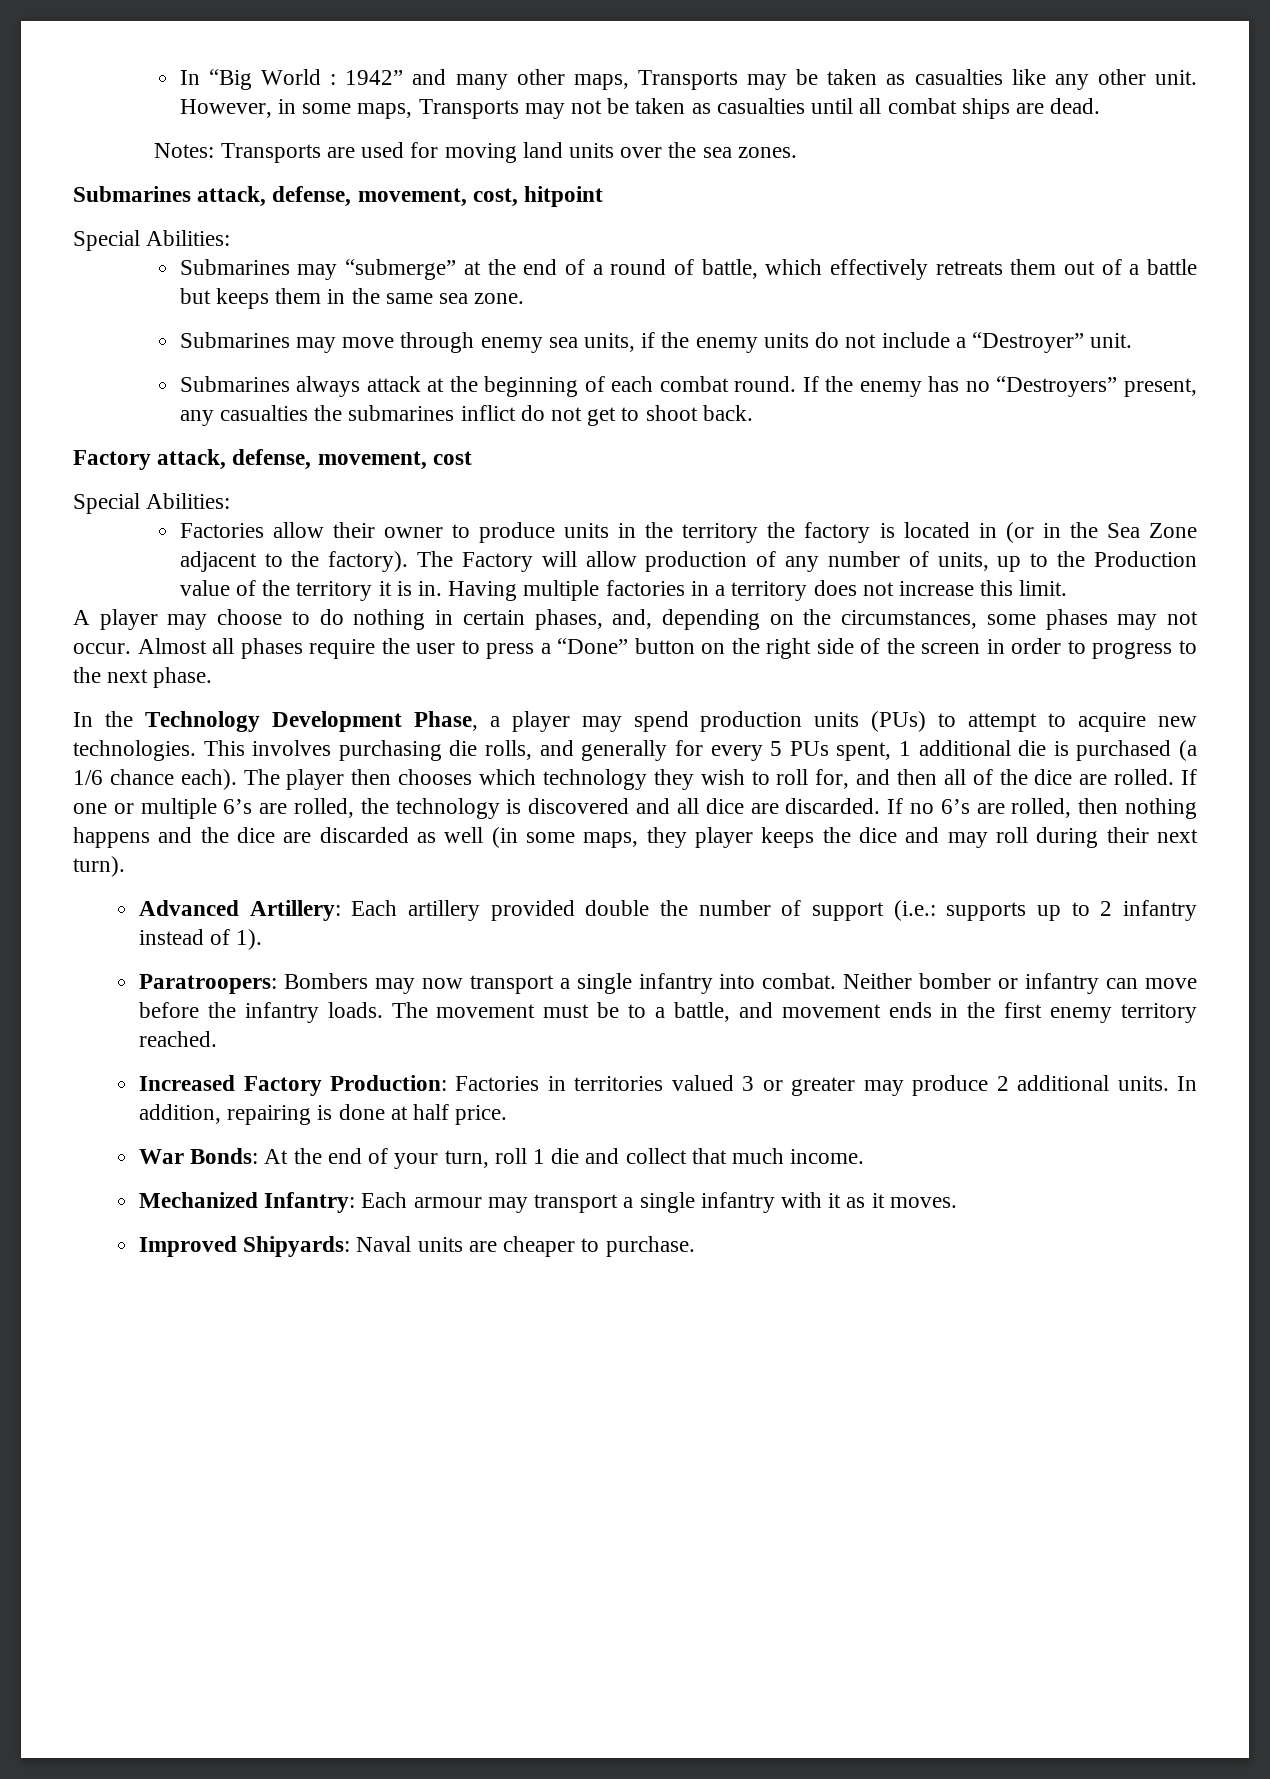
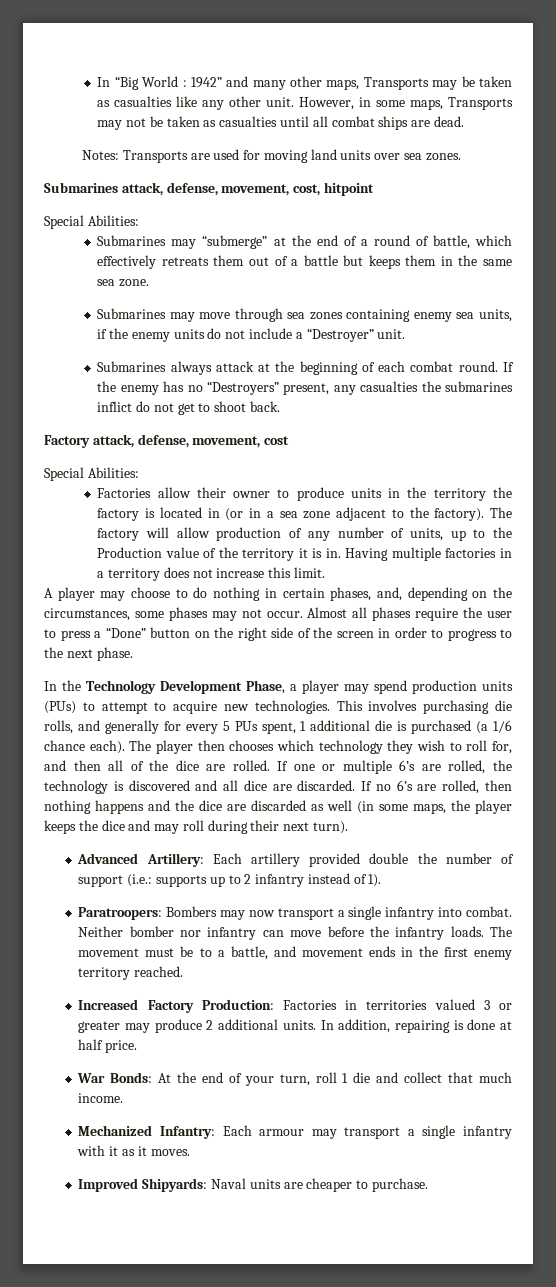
[668,142,697,158] the -> (401, 156) none
(475, 342) none -> [287,309,411,322] sea zones containing
[1069,522,1197,538] the Sea Zone -> [266,511,331,519] a sea zone
[461,552,533,572] Factory -> [97,528,140,541] factory
[646,827,687,848] they -> [451,800,470,811] the
[998,978,1019,989] or -> [180,930,202,937] nor

